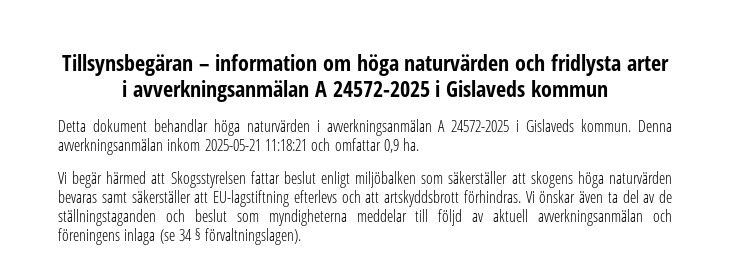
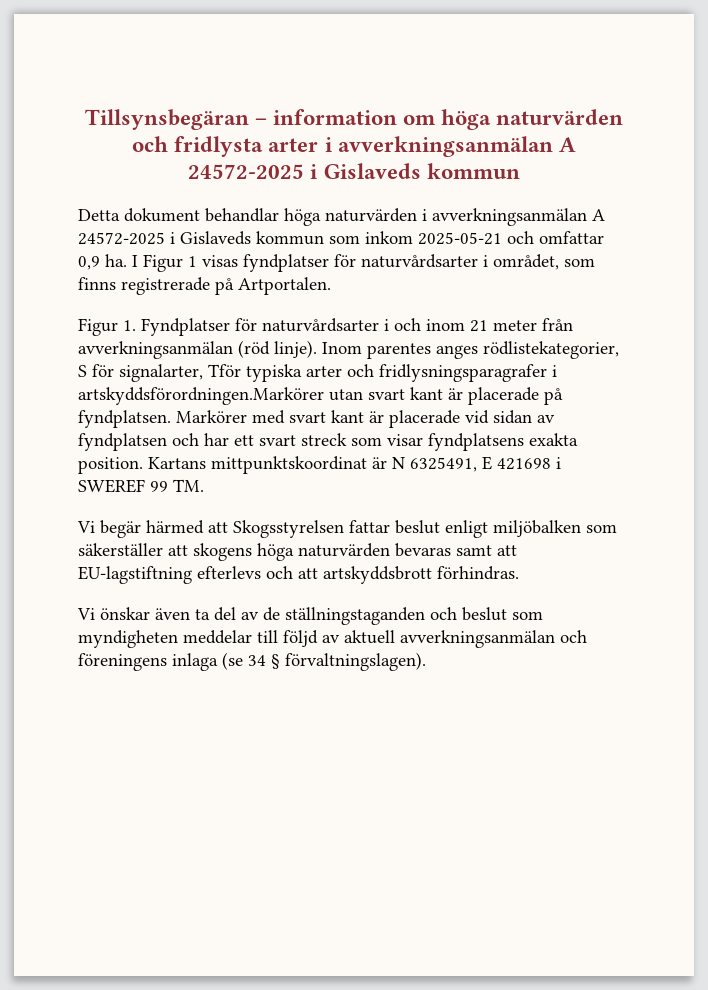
[581,119,672,132] [58,138,163,155] kommun. Denna avverkningsanmälan -> [256,231,360,245] kommun som
[264,139,307,151] 11:18:21 -> (502, 238) none
(420, 144) none -> [132,254,595,272] [78,277,331,295] [78,318,573,336] [78,340,619,359] [78,364,557,382] [78,387,563,405] [78,410,555,428] [78,433,578,451] [78,456,561,474] [78,479,204,493] I Figur 1 visas fyndplatser för naturvårdsarter i området, som finns registrerade på Artportalen. // Figur 1. Fyndplatser för naturvårdsarter i och inom 21 meter från avverkningsanmälan (röd linje). Inom parentes anges rödlistekategorier, S för signalarter, Tför typiska arter och fridlysningsparagrafer i artskyddsförordningen.Markörer utan svart kant är placerade på fyndplatsen. Markörer med svart kant är placerade vid sidan av fyndplatsen och har ett svart streck som visar fyndplatsens exakta position. Kartans mittpunktskoordinat är N 6325491, E 421698 i SWEREF 99 TM.
[131,190,191,203] säkerställer -> (492, 550) none
(521, 196) none -> (519, 573) //
[268,209,347,226] myndigheterna -> [78,630,178,648] myndigheten

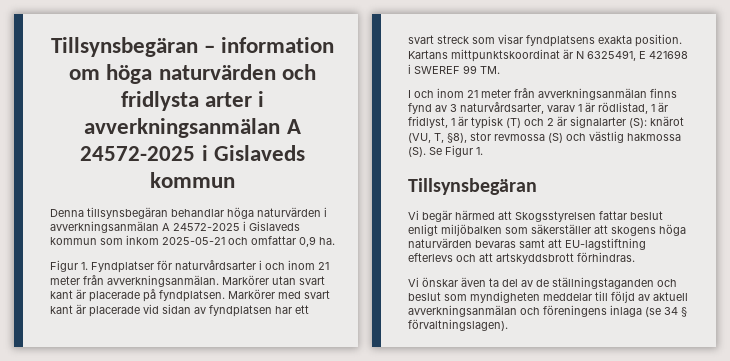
[78,208,200,222] Detta dokument -> [50,207,168,219] Denna tillsynsbegäran
[132,254,595,272] [78,277,331,295] I Figur 1 visas fyndplatser för naturvårdsarter i området, som finns registrerade på Artportalen. -> (335, 241) none
[78,340,619,359] [78,364,557,382] [78,387,324,405] avverkningsanmälan (röd linje). Inom parentes anges rödlistekategorier, S för signalarter, Tför typiska arter och fridlysningsparagrafer i artskyddsförordningen.Markörer -> [107,275,269,287] avverkningsanmälan. Markörer
[172,433,199,446] och -> (272, 311) none
(204, 485) none -> [408,88,677,100] [408,102,668,114] [408,116,684,129] [408,131,681,143] [408,145,483,157] [408,178,537,195] // I och inom 21 meter från avverkningsanmälan finns fynd av 3 naturvårdsarter, varav 1 är rödlistad, 1 är fridlyst, 1 är typisk (T) och 2 är signalarter (S): knärot (VU, T, §8), stor revmossa (S) och västlig hakmossa (S). Se Figur 1. // Tillsynsbegäran

